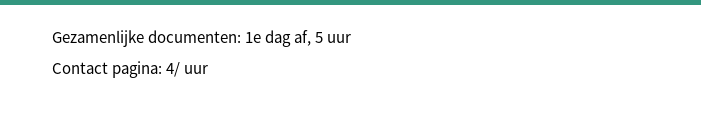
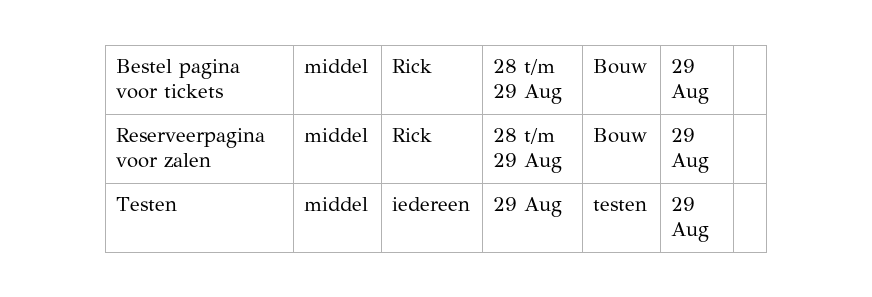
[52,30,352,47] [52,61,209,78] Gezamenlijke documenten: 1e dag af, 5 uur // Contact pagina: 4/ uur -> [116,59,241,79] [116,84,224,99] [304,59,369,73] [392,59,433,73] [493,59,556,75] [493,84,563,104] [593,59,648,74] [671,59,696,73] [671,84,710,104] [116,128,266,148] [116,153,212,168] [304,128,369,142] [392,128,433,142] [493,128,556,144] [493,153,563,173] [593,128,648,143] [671,128,696,142] [671,153,710,173] [116,197,178,211] [304,197,369,211] [392,197,471,211] [493,197,563,217] [593,200,648,211] [671,197,696,211] [671,222,710,242] Bestel pagina voor tickets | middel | Rick | 28 t/m 29 Aug | Bouw | 29 Aug | // Reserveerpagina voor zalen | middel | Rick | 28 t/m 29 Aug | Bouw | 29 Aug | // Testen | middel | iedereen | 29 Aug | testen | 29 Aug |

